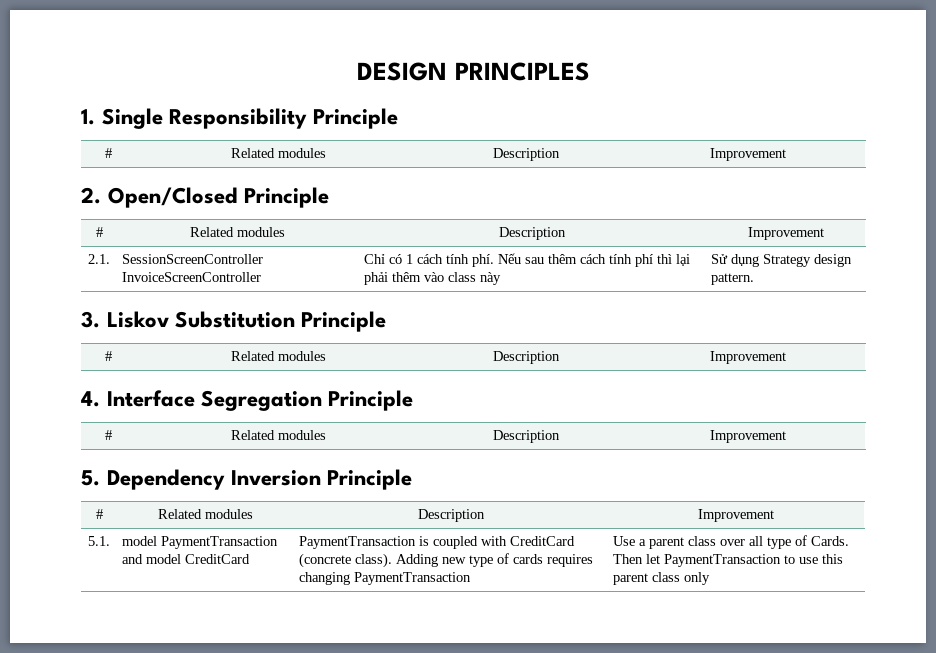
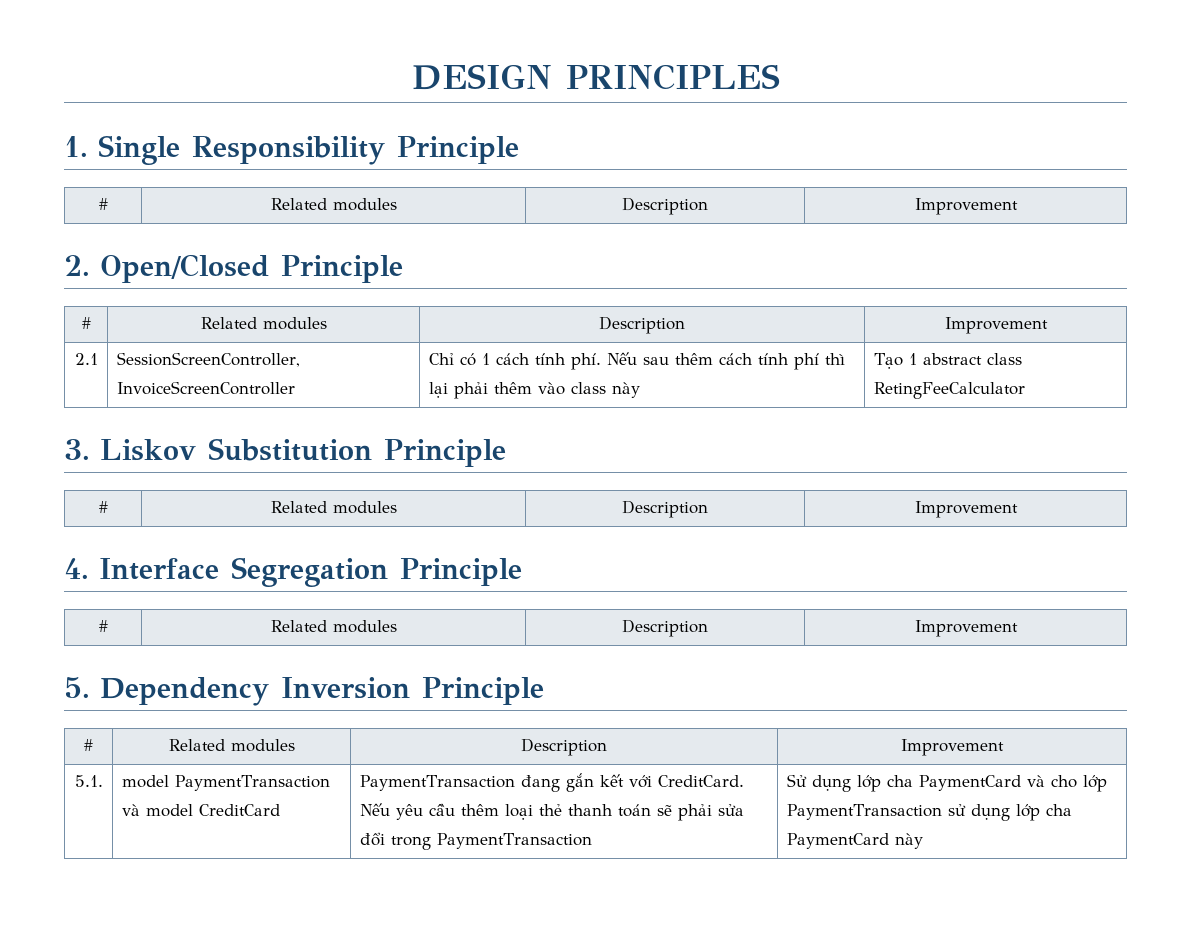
[88,254,110,264] [122,254,264,264] 2.1. | SessionScreenController -> [74,353,98,365] [116,352,300,367] 2.1 | SessionScreenController,
[711,254,853,267] [711,273,755,285] Sử dụng Strategy design pattern. -> [873,353,1022,369] [873,382,1025,399] Tạo 1 abstract class RetingFeeCalculator
[122,554,144,564] and -> [121,804,140,816] và
[419,536,576,549] [299,553,594,568] [299,572,472,585] [613,535,850,549] [613,554,844,567] [613,572,711,585] is coupled with CreditCard (concrete class). Adding new type of cards requires changing PaymentTransaction | Use a parent class over all type of Cards. Then let PaymentTransaction to use this parent class only -> [520,773,744,792] [359,803,744,821] [359,832,592,850] [786,774,1107,792] [786,804,1072,821] [786,833,923,849] đang gắn kết với CreditCard. Nếu yêu cầu thêm loại thẻ thanh toán sẽ phải sửa đổi trong PaymentTransaction | Sử dụng lớp cha PaymentCard và cho lớp PaymentTransaction sử dụng lớp cha PaymentCard này

